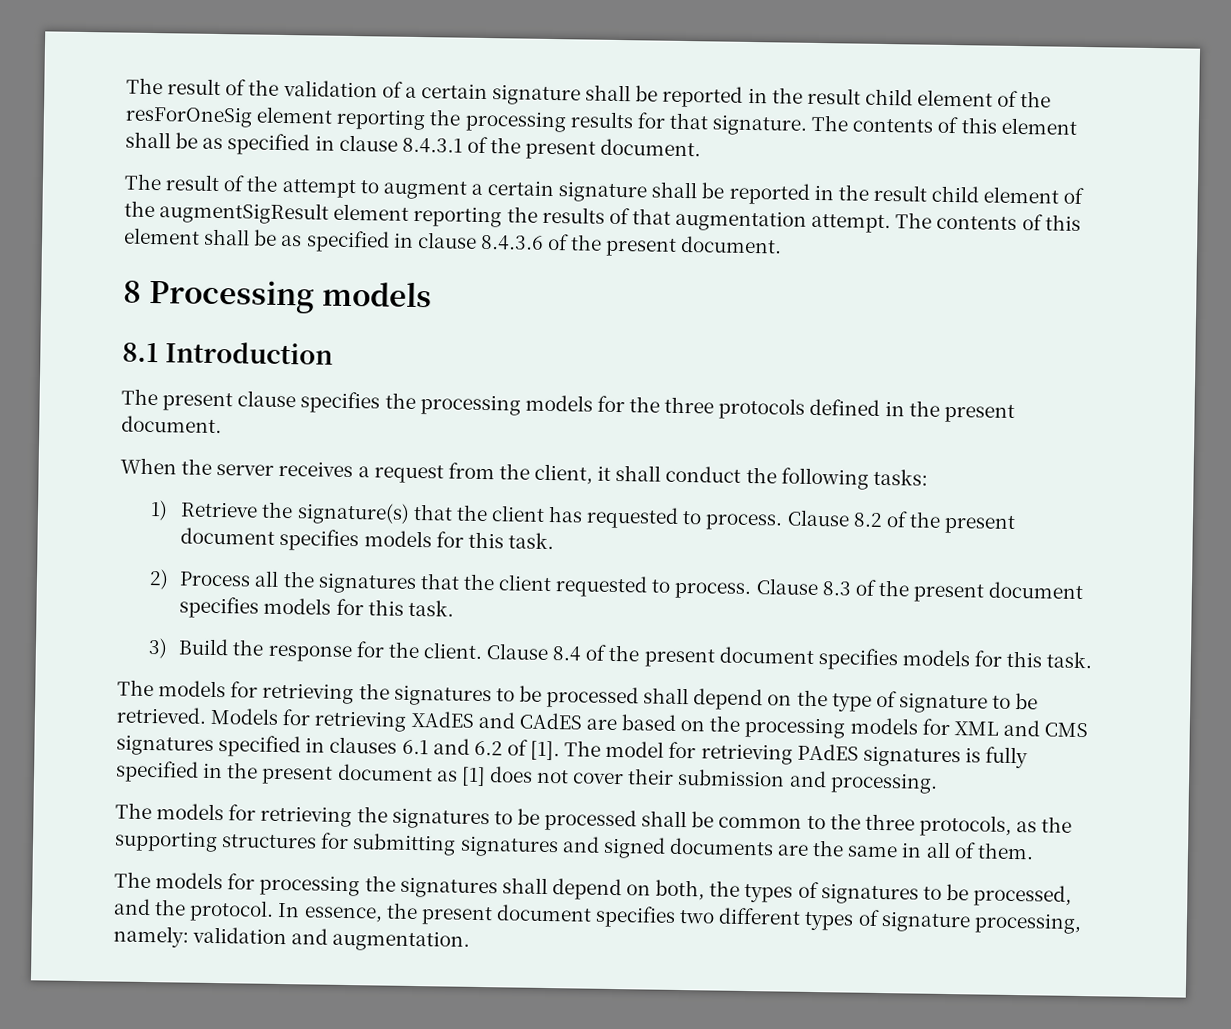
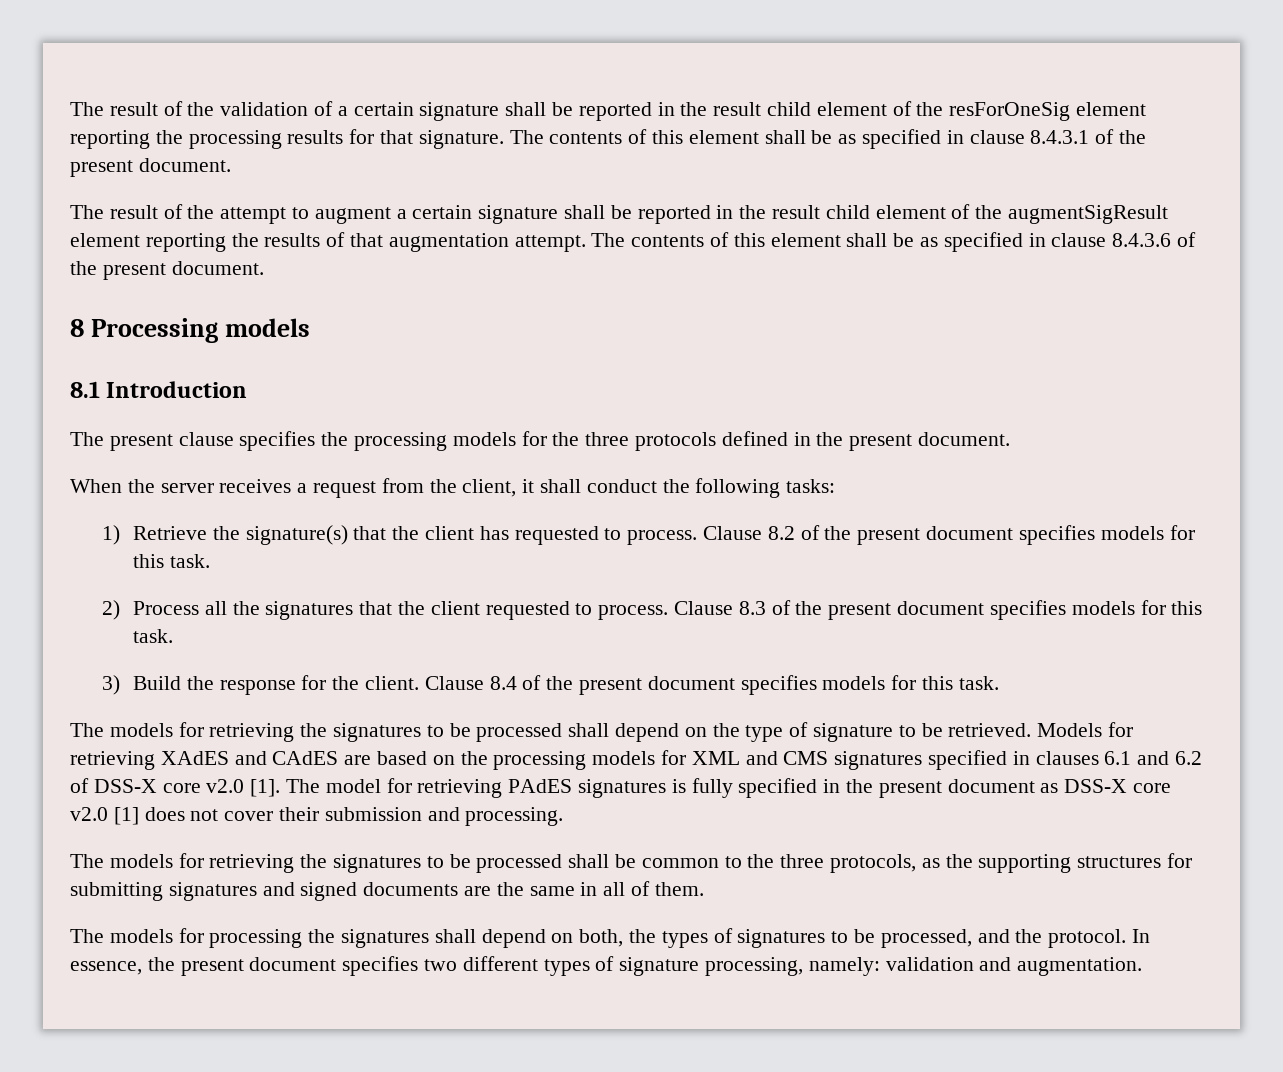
(528, 747) none -> [93,779,245,793] DSS-X core v2.0
(458, 776) none -> [1064,779,1172,793] [70,807,108,821] DSS-X core v2.0

